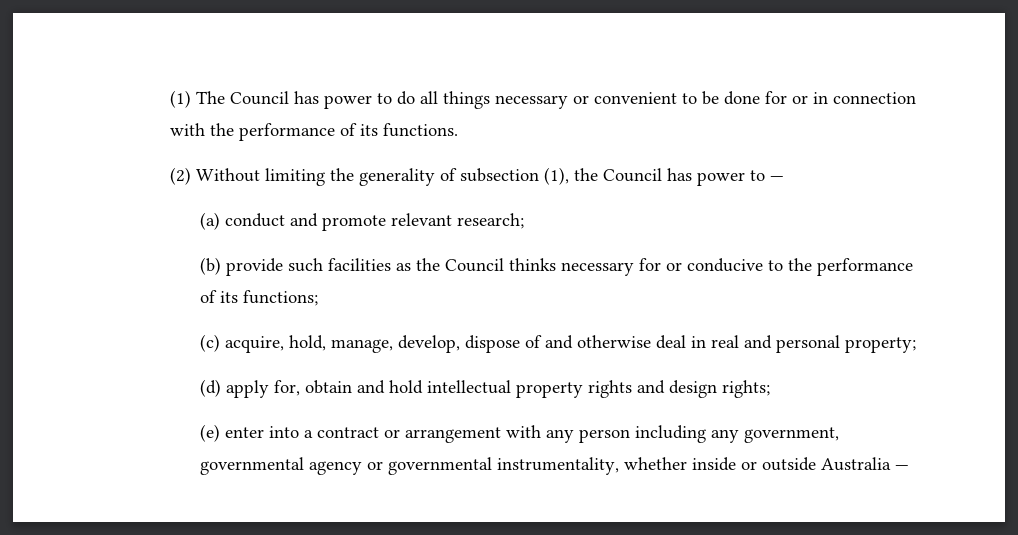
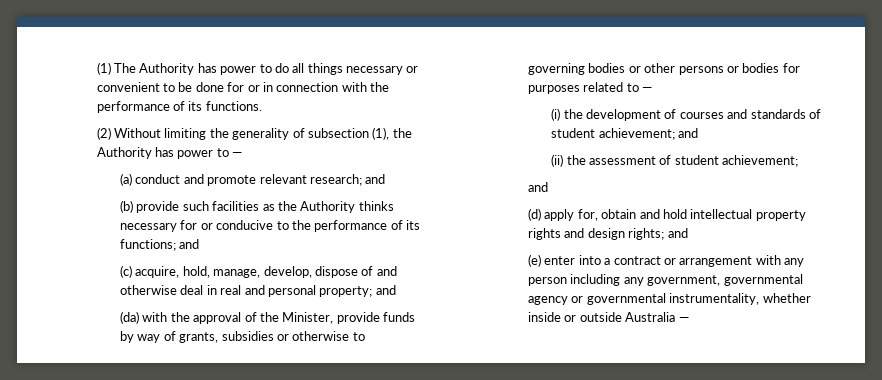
[229,91,289,105] Council -> [139,63,195,75] Authority
[602,168,662,182] Council -> [96,147,152,159] Authority
(525, 221) none -> [365,174,386,184] and
[445,258,505,272] Council -> [300,201,356,213] Authority
(319, 298) none -> [179,239,200,249] and
(917, 345) none -> [375,285,396,295] [120,311,416,324] [120,331,365,343] [528,63,800,75] [528,82,653,94] [551,108,821,121] [551,128,699,140] [551,154,799,167] [528,182,549,192] and // (da) with the approval of the Minister, provide funds by way of grants, subsidies or otherwise to governing bodies or other persons or bodies for purposes related to — // (i) the development of courses and standards of student achievement; and // (ii) the assessment of student achievement; // and
(771, 389) none -> [667,228,688,238] and

